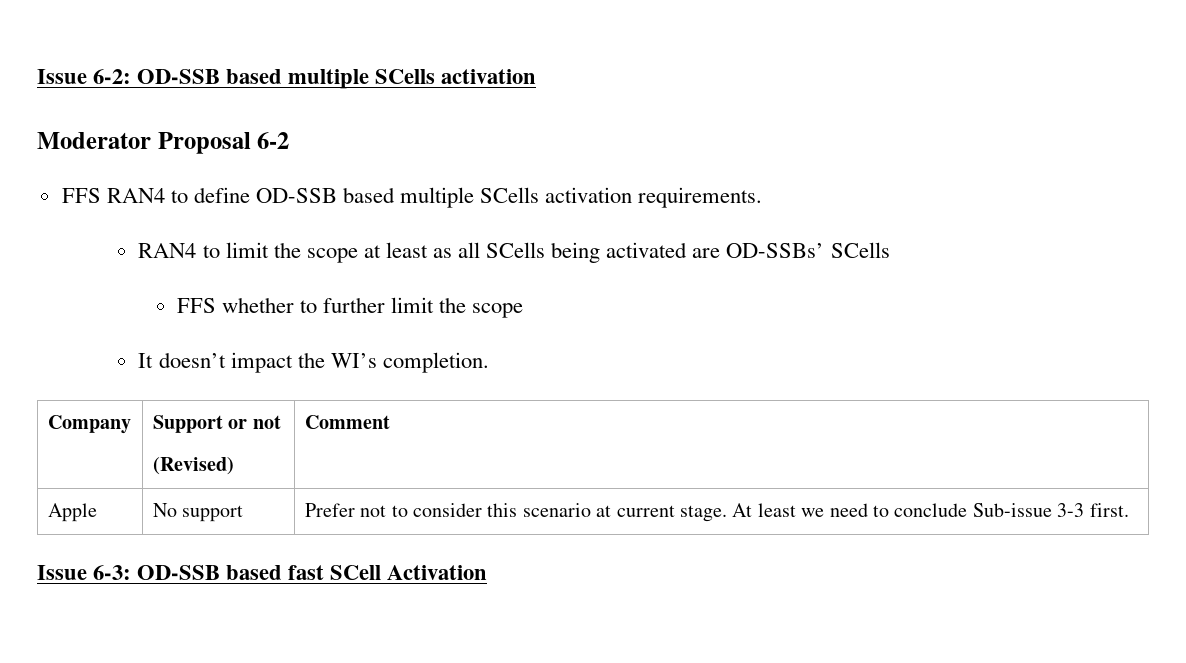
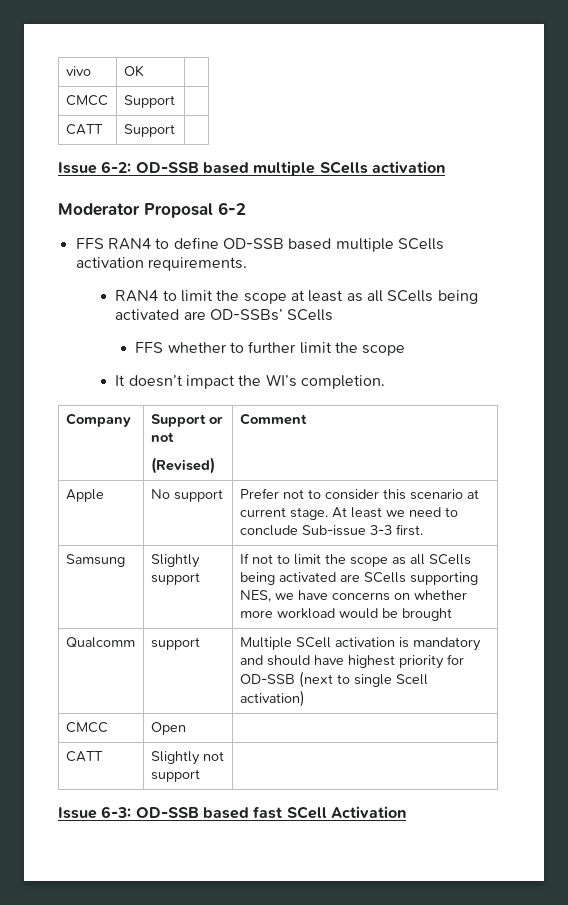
(37, 76) none -> [65,66,91,76] [123,65,144,77] [65,95,108,106] [123,95,175,108] [65,124,103,135] [123,124,175,137] vivo | OK | // CMCC | Support | // CATT | Support | //
(1129, 510) none -> [65,554,125,567] [150,554,200,568] [150,572,200,585] [239,553,471,567] [239,572,478,585] [239,590,467,602] [239,608,452,621] [65,637,135,648] [150,637,200,650] [239,637,481,651] [239,654,464,669] [239,671,428,688] [239,690,305,707] [65,722,108,733] [150,722,186,735] [65,751,103,762] [150,751,224,765] [150,769,200,782] // Samsung | Slightly support | If not to limit the scope as all SCells being activated are SCells supporting NES, we have concerns on whether more workload would be brought // Qualcomm | support | Multiple SCell activation is mandatory and should have highest priority for OD-SSB (next to single Scell activation) // CMCC | Open | // CATT | Slightly not support |

